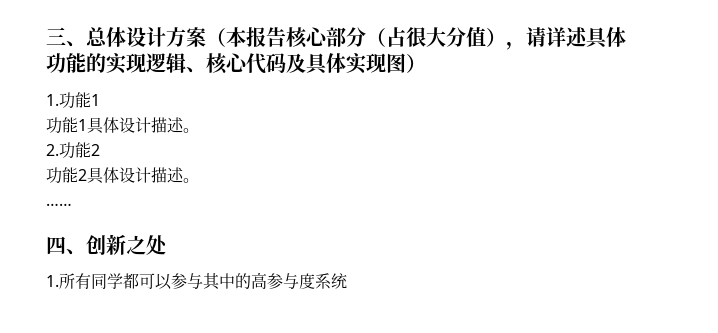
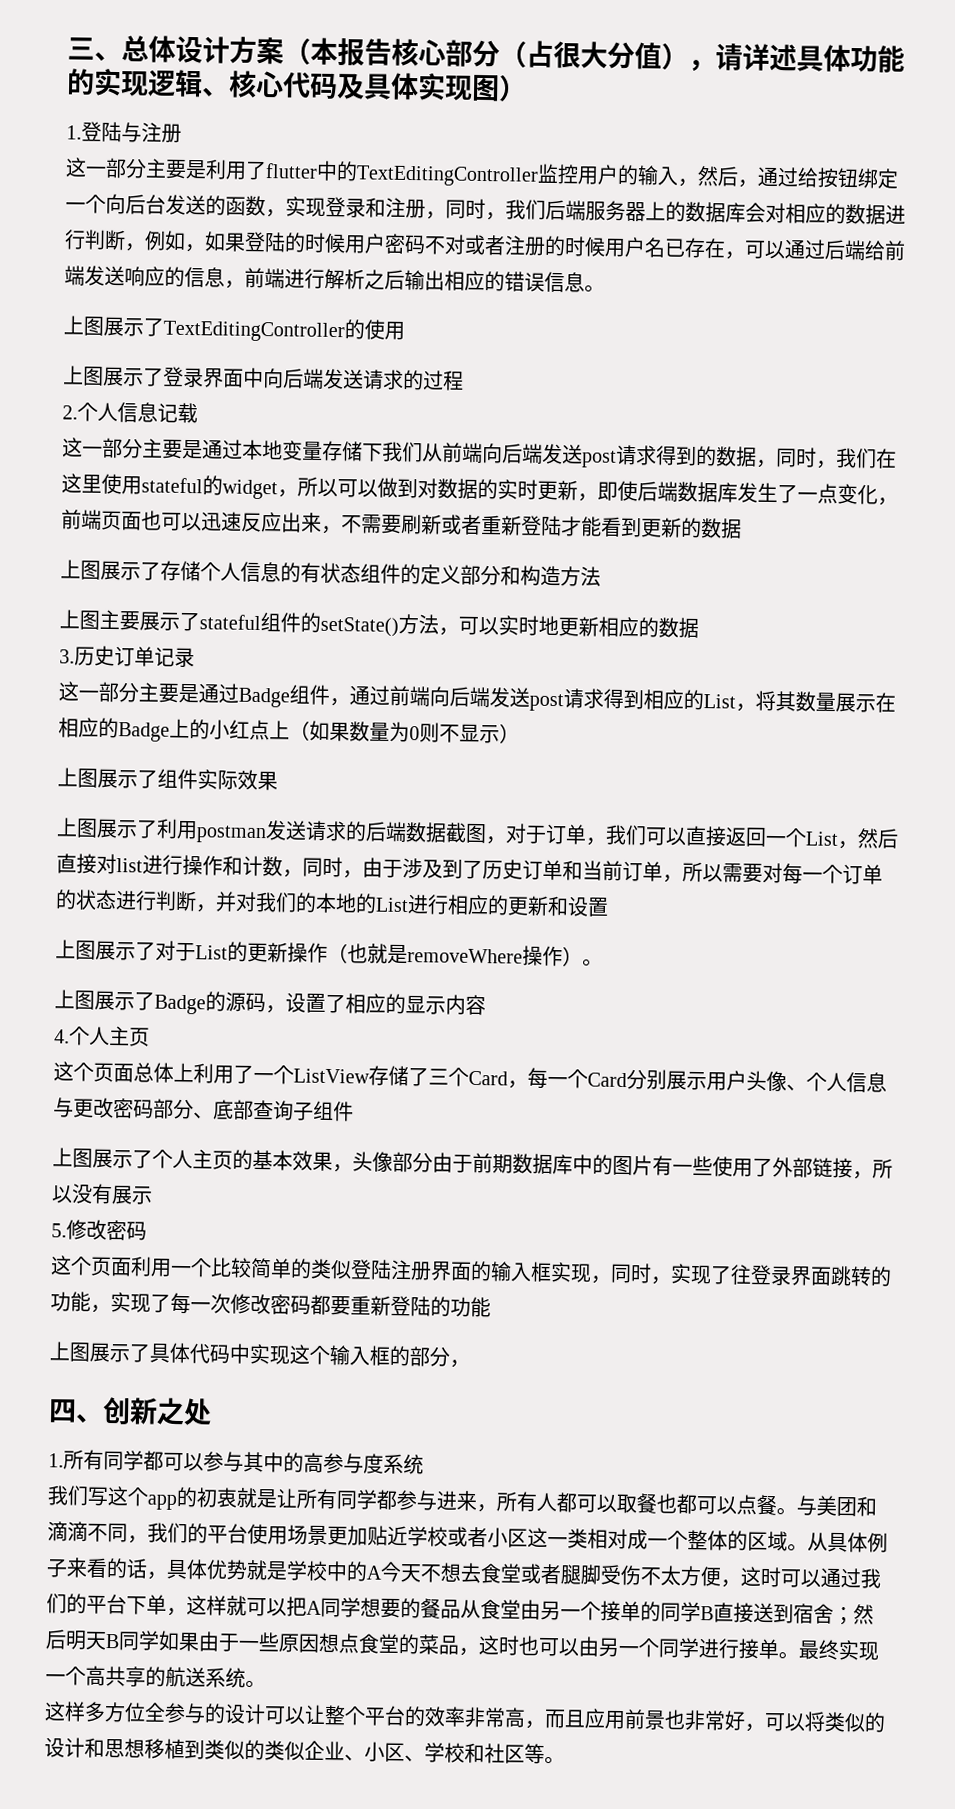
[59,92,100,109] [46,117,199,134] [46,142,100,159] [46,167,199,184] [46,203,72,206] 功能1 // 功能1具体设计描述。 // 2.功能2 // 功能2具体设计描述。 // …… -> [81,121,182,143] [65,157,899,189] [65,193,906,225] [64,229,906,261] [64,265,605,293] [63,315,405,343] [63,365,464,391] [62,402,198,424] [62,437,897,469] [61,473,898,506] [61,509,742,539] [60,559,601,587] [59,609,699,638] [59,645,195,668] [58,681,896,713] [58,717,520,744] [57,767,278,791] [56,817,899,850] [56,853,883,885] [55,889,609,917] [55,939,603,967] [54,989,486,1016] [54,1025,150,1047] [53,1061,887,1093] [53,1097,354,1122] [52,1147,893,1180] [51,1183,153,1205] [51,1219,147,1241] [50,1255,892,1287] [50,1291,491,1318] [49,1341,470,1368] 登陆与注册 // 这一部分主要是利用了flutter中的TextEditingController监控用户的输入，然后，通过给按钮绑定一个向后台发送的函数，实现登录和注册，同时，我们后端服务器上的数据库会对相应的数据进行判断，例如，如果登陆的时候用户密码不对或者注册的时候用户名已存在，可以通过后端给前端发送响应的信息，前端进行解析之后输出相应的错误信息。 // 上图展示了TextEditingController的使用 // 上图展示了登录界面中向后端发送请求的过程 // 2.个人信息记载 // 这一部分主要是通过本地变量存储下我们从前端向后端发送post请求得到的数据，同时，我们在这里使用stateful的widget，所以可以做到对数据的实时更新，即使后端数据库发生了一点变化，前端页面也可以迅速反应出来，不需要刷新或者重新登陆才能看到更新的数据 // 上图展示了存储个人信息的有状态组件的定义部分和构造方法 // 上图主要展示了stateful组件的setState()方法，可以实时地更新相应的数据 // 3.历史订单记录 // 这一部分主要是通过Badge组件，通过前端向后端发送post请求得到相应的List，将其数量展示在相应的Badge上的小红点上（如果数量为0则不显示） // 上图展示了组件实际效果 // 上图展示了利用postman发送请求的后端数据截图，对于订单，我们可以直接返回一个List，然后直接对list进行操作和计数，同时，由于涉及到了历史订单和当前订单，所以需要对每一个订单的状态进行判断，并对我们的本地的List进行相应的更新和设置 // 上图展示了对于List的更新操作（也就是removeWhere操作）。 // 上图展示了Badge的源码，设置了相应的显示内容 // 4.个人主页 // 这个页面总体上利用了一个ListView存储了三个Card，每一个Card分别展示用户头像、个人信息与更改密码部分、底部查询子组件 // 上图展示了个人主页的基本效果，头像部分由于前期数据库中的图片有一些使用了外部链接，所以没有展示 // 5.修改密码 // 这个页面利用一个比较简单的类似登陆注册界面的输入框实现，同时，实现了往登录界面跳转的功能，实现了每一次修改密码都要重新登陆的功能 // 上图展示了具体代码中实现这个输入框的部分，
(347, 281) none -> [47,1485,877,1517] [47,1521,888,1553] [46,1557,881,1589] [46,1593,874,1626] [45,1629,880,1661] [45,1665,266,1689] [44,1701,886,1733] [44,1737,565,1765] // 我们写这个app的初衷就是让所有同学都参与进来，所有人都可以取餐也都可以点餐。与美团和滴滴不同，我们的平台使用场景更加贴近学校或者小区这一类相对成一个整体的区域。从具体例子来看的话，具体优势就是学校中的A今天不想去食堂或者腿脚受伤不太方便，这时可以通过我们的平台下单，这样就可以把A同学想要的餐品从食堂由另一个接单的同学B直接送到宿舍；然后明天B同学如果由于一些原因想点食堂的菜品，这时也可以由另一个同学进行接单。最终实现一个高共享的航送系统。 // 这样多方位全参与的设计可以让整个平台的效率非常高，而且应用前景也非常好，可以将类似的设计和思想移植到类似的类似企业、小区、学校和社区等。

